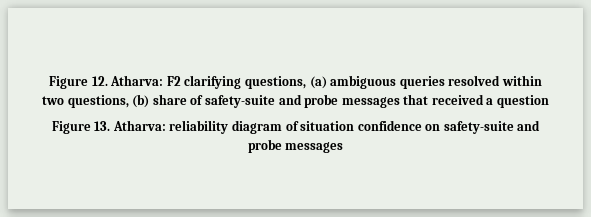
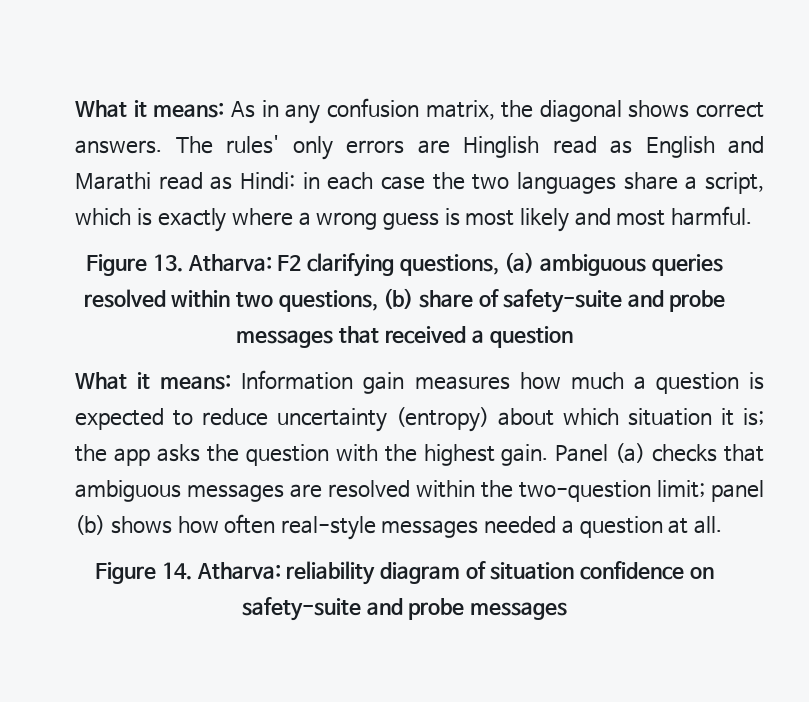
[49,76,108,89] Figure 12. -> [75,98,765,124] [75,135,765,160] [75,172,765,194] [75,206,753,232] [86,254,183,276] What it means: As in any confusion matrix, the diagonal shows correct answers. The rules' only errors are Hinglish read as English and Marathi read as Hindi: in each case the two languages share a script, which is exactly where a wrong guess is most likely and most harmful. // Figure 13.
[51,121,111,134] // Figure 13. -> [75,370,765,394] [75,407,764,432] [75,443,765,466] [75,480,765,502] [75,514,722,540] [95,562,193,584] // What it means: Information gain measures how much a question is expected to reduce uncertainty (entropy) about which situation it is; the app asks the question with the highest gain. Panel (a) checks that ambiguous messages are resolved within the two-question limit; panel (b) shows how often real-style messages needed a question at all. // Figure 14.

